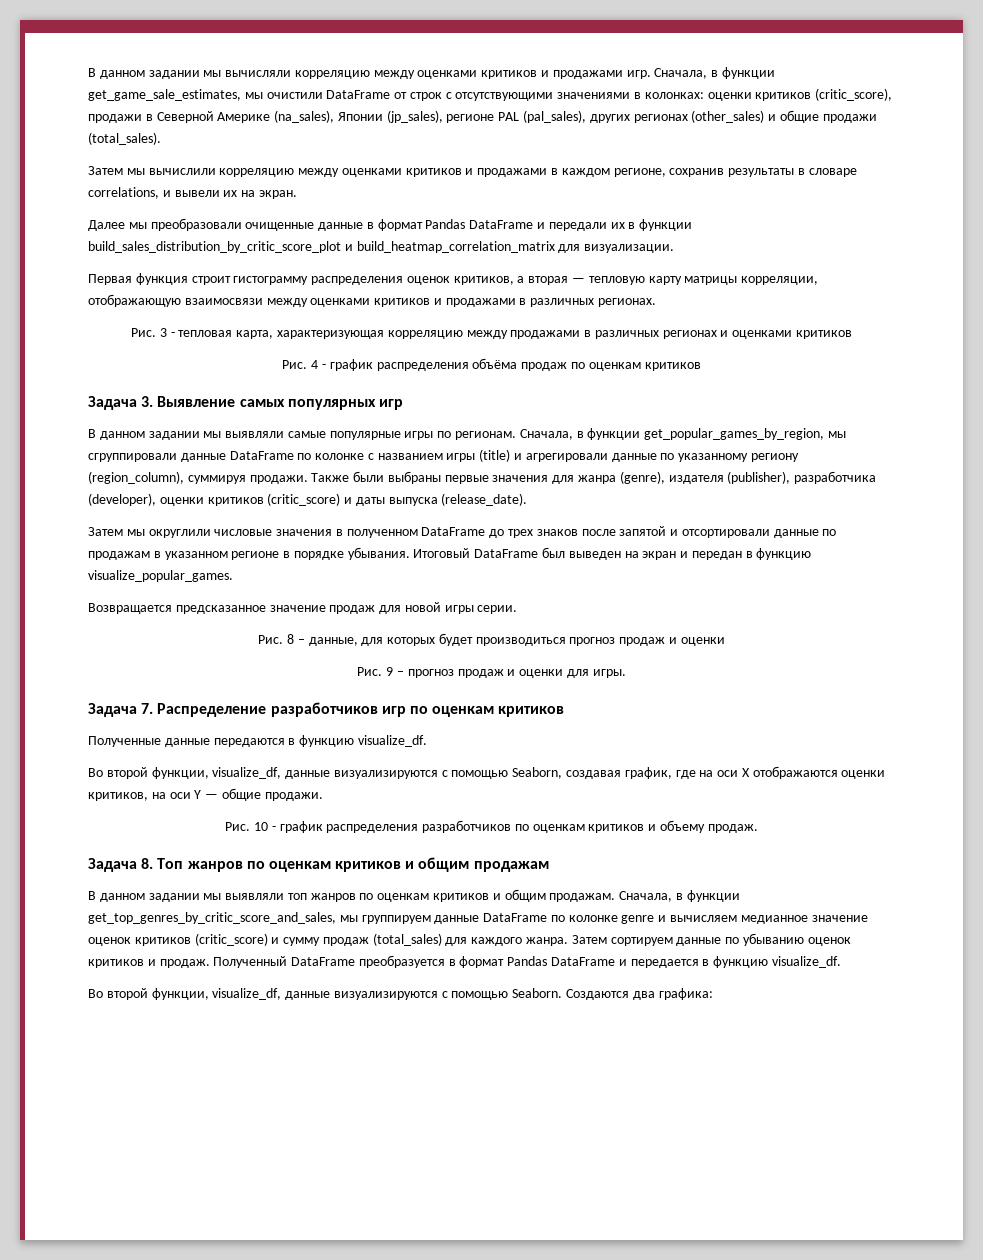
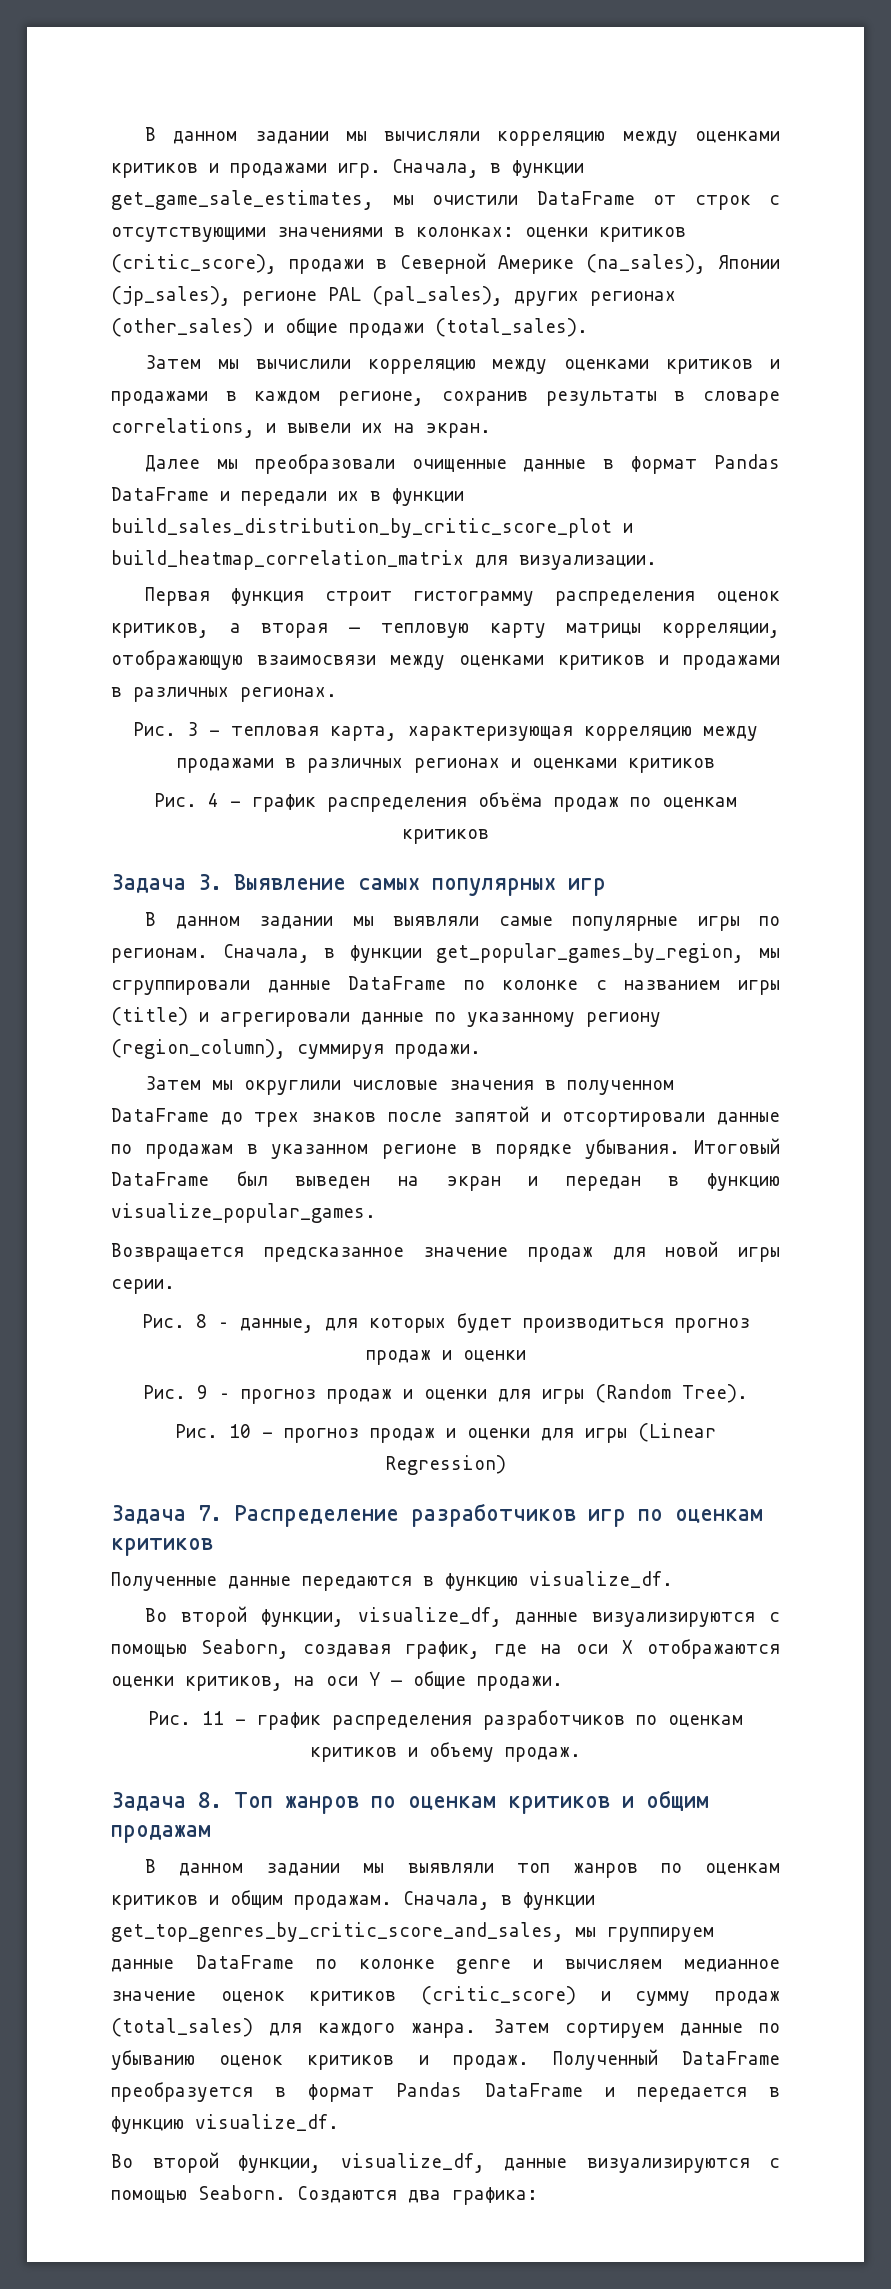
[311,471,877,484] [88,493,528,506] Также были выбраны первые значения для жанра (genre), издателя (publisher), разработчика (developer), оценки критиков (critic_score) и даты выпуска (release_date). -> (481, 1051) none
[592,669,626,678] игры. -> [542,1384,748,1404] [175,1423,716,1443] [385,1455,506,1475] игры (Random Tree). // Рис. 10 - прогноз продаж и оценки для игры (Linear Regression)
[253,822,268,831] 10 -> [202,1711,224,1725] 11

